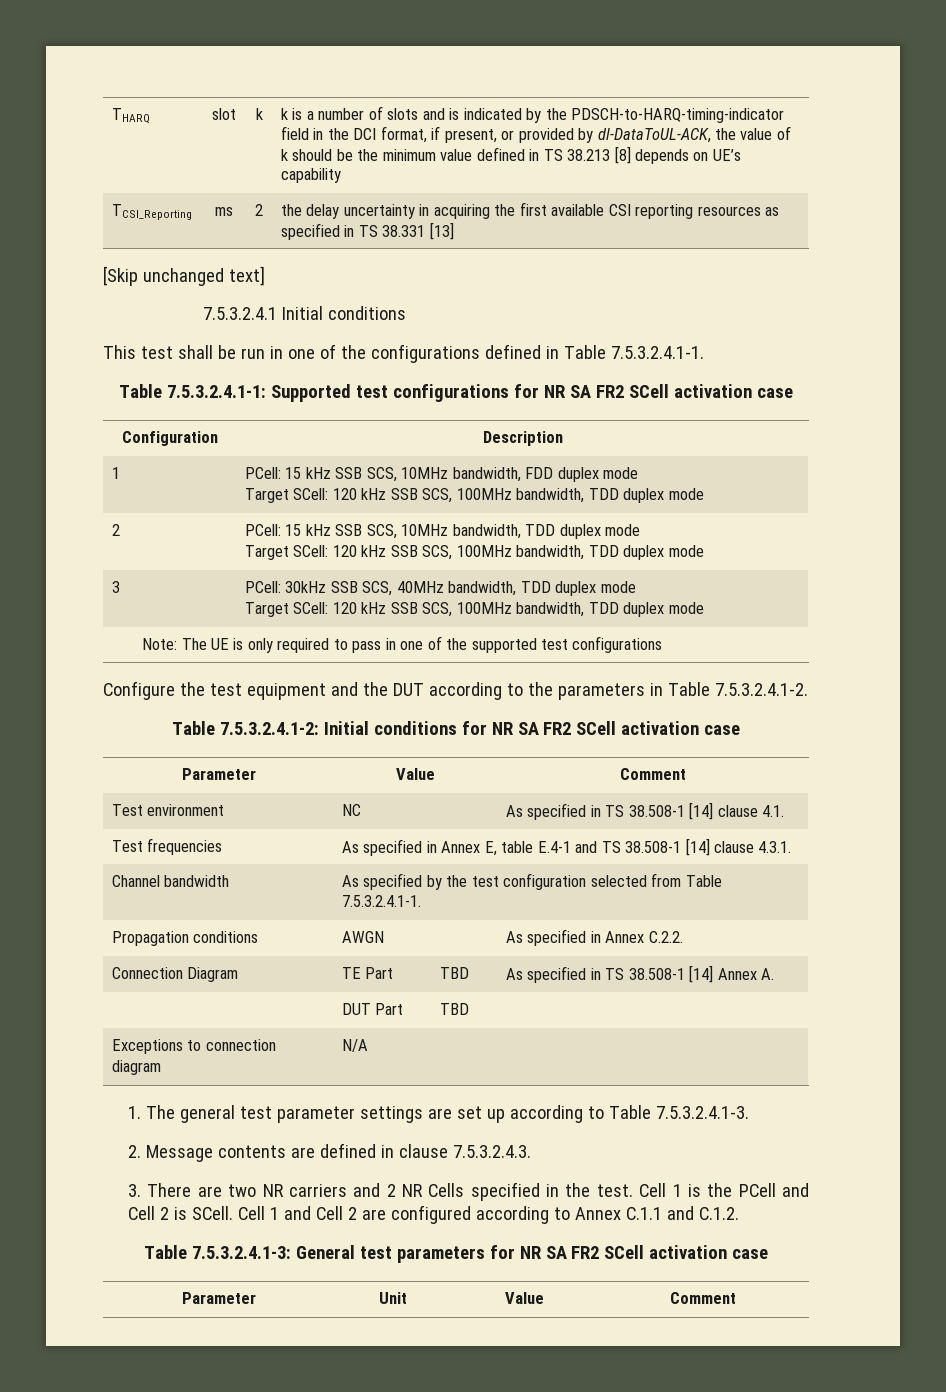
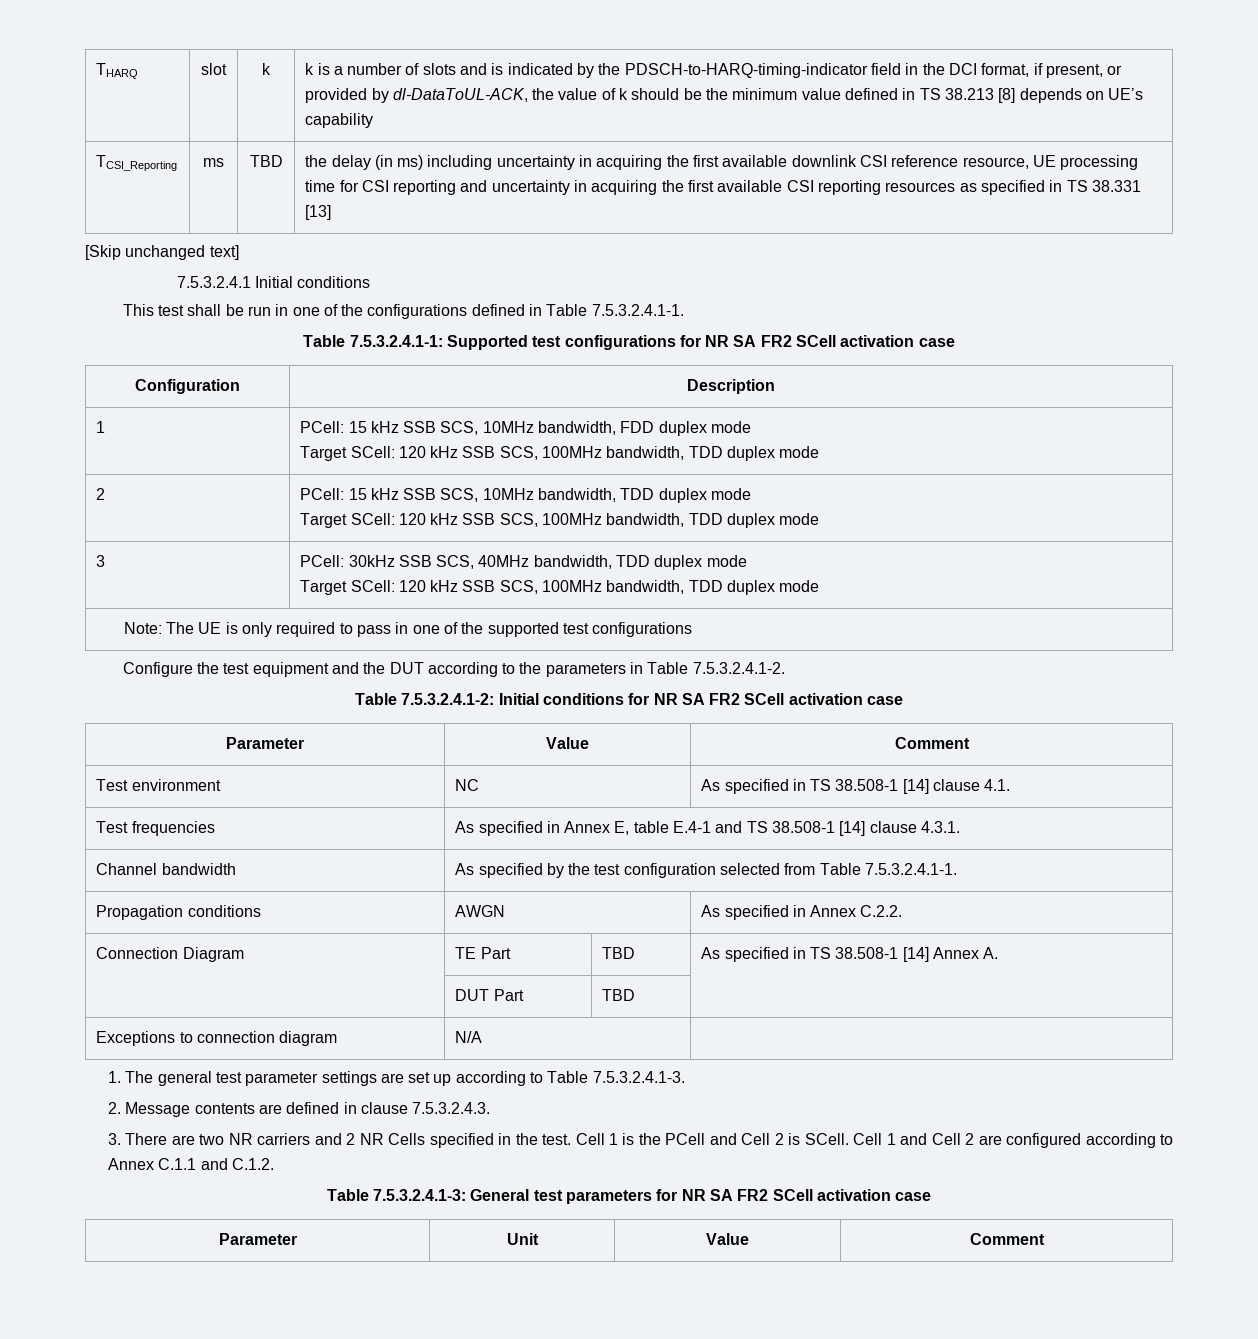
[255,204,263,216] 2 -> [249,155,283,167] TBD
(340, 211) none -> [374,155,1139,170] [305,180,488,195] (in ms) including uncertainty in acquiring the first available downlink CSI reference resource, UE processing time for CSI reporting and

